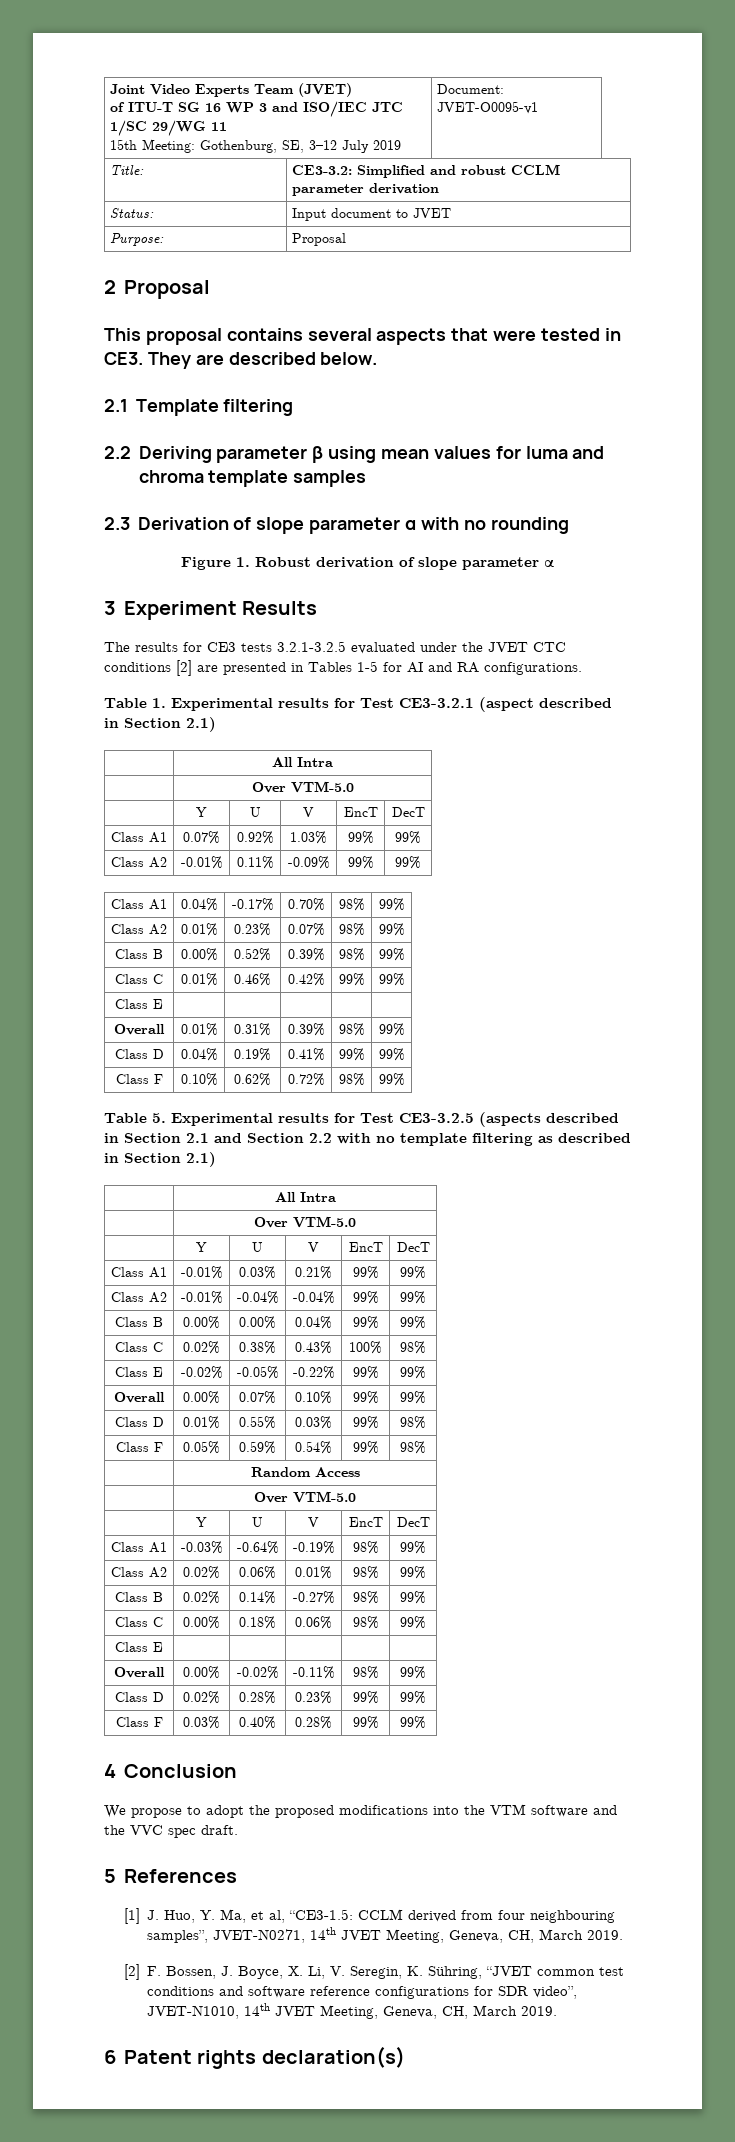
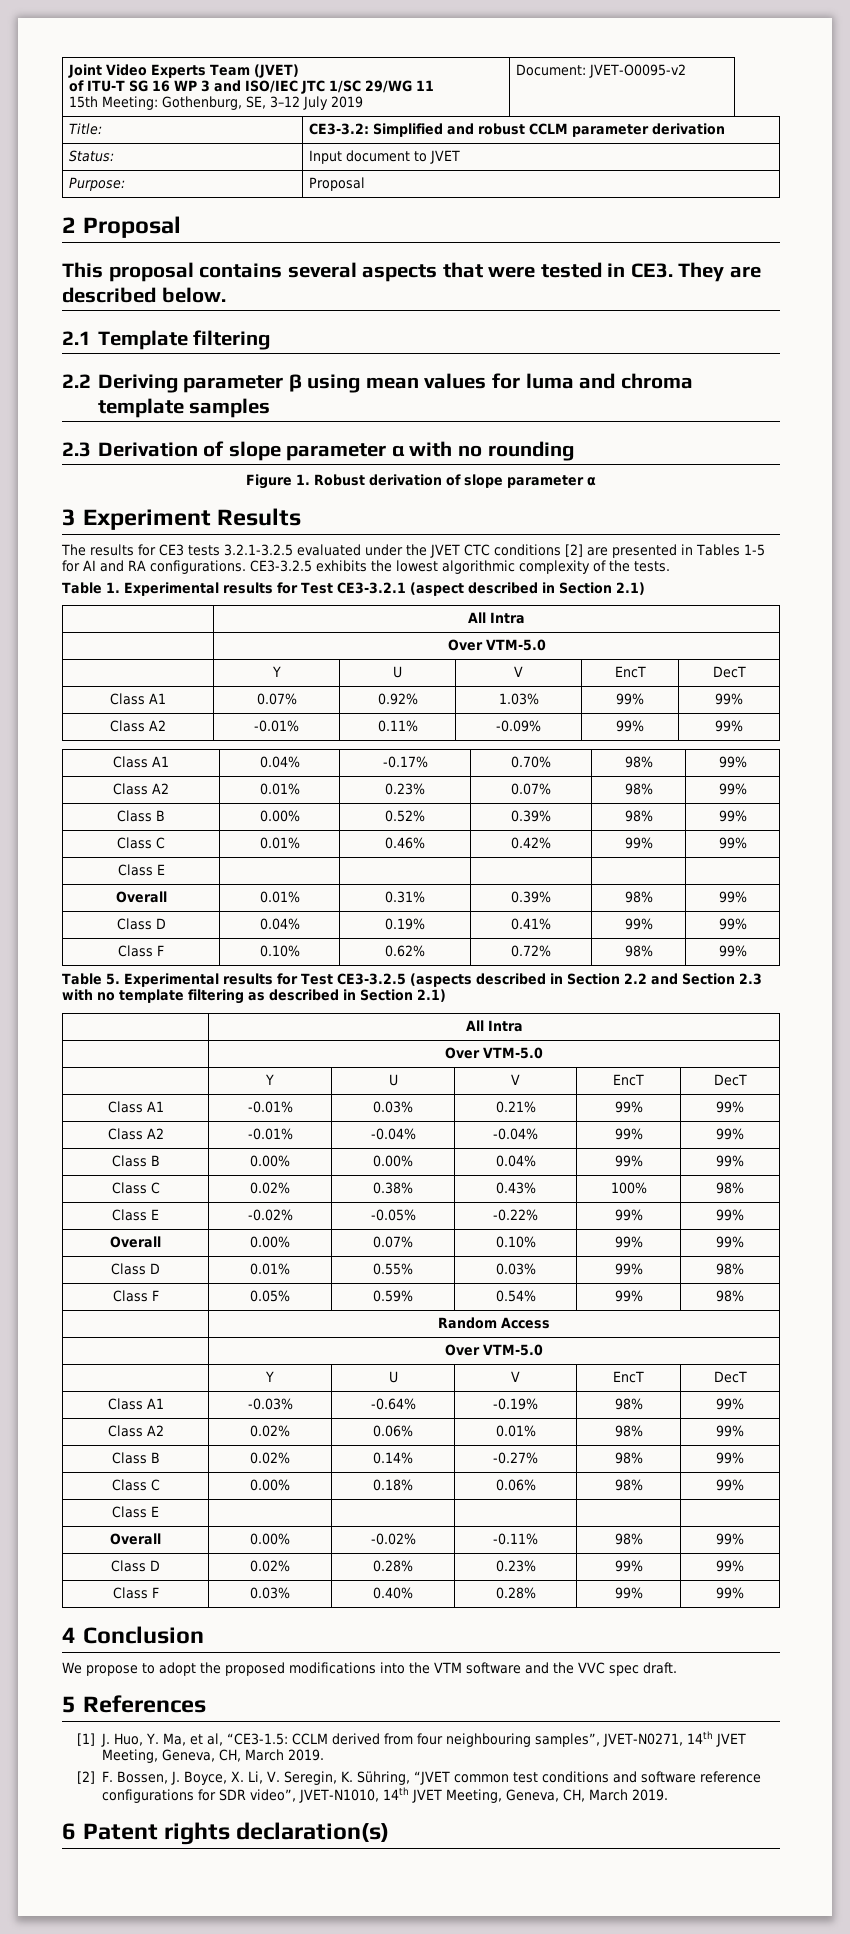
[437,101,539,114] JVET-O0095-v1 -> [588,64,686,78] JVET-O0095-v2
(582, 668) none -> [250,560,670,574] CE3-3.2.5 exhibits the lowest algorithmic complexity of the tests.
[186,1133,209,1143] 2.1 -> [623,973,647,984] 2.2
[309,1133,332,1143] 2.2 -> [738,973,762,985] 2.3

